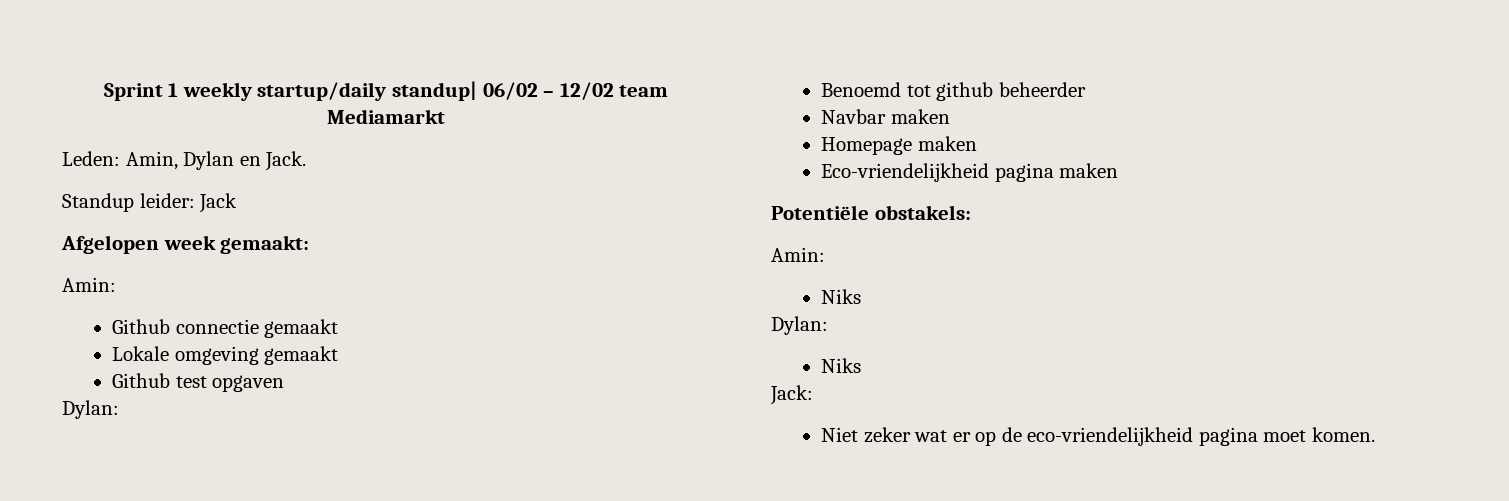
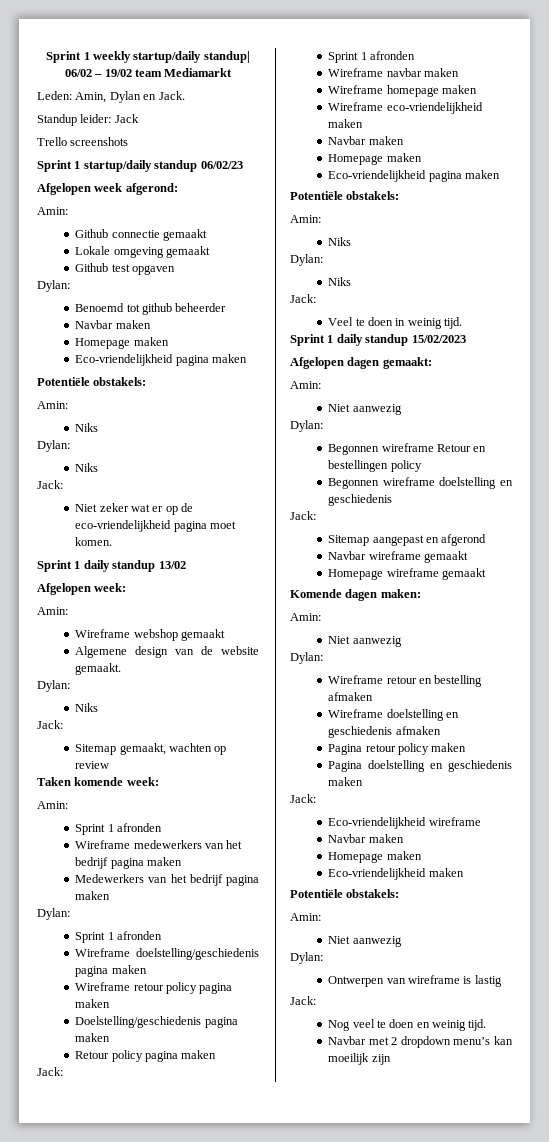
[559,82,614,100] 12/02 -> [104,69,132,77] 19/02
(238, 203) none -> [37,137,129,146] [37,160,243,172] // Trello screenshots // Sprint 1 startup/daily standup 06/02/23
[220,235,310,254] gemaakt: -> [125,183,178,195] afgerond:
(1375, 434) none -> [37,560,186,572] [37,583,127,595] [37,607,68,615] [75,629,225,641] [75,646,259,658] [75,663,122,675] [37,680,70,692] [75,703,99,712] [37,720,63,729] [75,743,227,755] [75,761,110,769] [37,777,159,786] [37,801,68,809] [75,823,162,835] [75,840,243,849] [75,857,182,869] [75,874,259,886] [75,891,111,900] [37,908,70,920] [75,931,162,943] [75,948,259,960] [75,965,147,977] [75,982,233,994] [75,999,111,1008] [75,1016,238,1028] [75,1033,111,1042] [75,1050,217,1062] [37,1067,63,1076] [328,51,415,63] [328,68,459,77] [328,85,477,97] [328,102,483,114] [328,119,364,128] [328,136,404,145] [328,153,422,165] [328,170,500,182] [290,191,400,200] [290,215,321,223] [328,237,352,246] [290,254,323,266] [328,277,352,286] [290,294,316,303] [328,317,463,329] [290,334,466,346] [290,357,432,369] [290,381,321,389] [328,404,402,415] [290,420,323,432] [328,443,487,455] [328,460,422,472] [328,477,513,489] [328,494,393,506] [290,511,316,520] [328,534,487,546] [328,551,468,563] [328,568,486,580] [290,589,421,601] [290,613,321,621] [328,636,402,647] [290,652,323,664] [328,675,483,687] [328,692,374,701] [328,709,459,721] [328,726,441,738] [328,743,467,755] [328,760,512,772] [328,777,364,786] [290,794,316,803] [328,817,481,829] [328,834,404,843] [328,851,422,863] [328,868,464,880] [290,889,400,898] [290,913,321,921] [328,936,402,947] [290,952,323,964] [328,975,502,987] [290,996,316,1005] [328,1019,487,1031] [328,1036,513,1048] [328,1053,391,1065] // Sprint 1 daily standup 13/02 // Afgelopen week: // Amin: // Wireframe webshop gemaakt // Algemene design van de website gemaakt. // Dylan: // Niks // Jack: // Sitemap gemaakt, wachten op review // Taken komende week: // Amin: // Sprint 1 afronden // Wireframe medewerkers van het bedrijf pagina maken // Medewerkers van het bedrijf pagina maken // Dylan: // Sprint 1 afronden // Wireframe doelstelling/geschiedenis pagina maken // Wireframe retour policy pagina maken // Doelstelling/geschiedenis pagina maken // Retour policy pagina maken // Jack: // Sprint 1 afronden // Wireframe navbar maken // Wireframe homepage maken // Wireframe eco-vriendelijkheid maken // Navbar maken // Homepage maken // Eco-vriendelijkheid pagina maken // Potentiële obstakels: // Amin: // Niks // Dylan: // Niks // Jack: // Veel te doen in weinig tijd. // Sprint 1 daily standup 15/02/2023 // Afgelopen dagen gemaakt: // Amin: // Niet aanwezig // Dylan: // Begonnen wireframe Retour en bestellingen policy // Begonnen wireframe doelstelling en geschiedenis // Jack: // Sitemap aangepast en afgerond // Navbar wireframe gemaakt // Homepage wireframe gemaakt // Komende dagen maken: // Amin: // Niet aanwezig // Dylan: // Wireframe retour en bestelling afmaken // Wireframe doelstelling en geschiedenis afmaken // Pagina retour policy maken // Pagina doelstelling en geschiedenis maken // Jack: // Eco-vriendelijkheid wireframe // Navbar maken // Homepage maken // Eco-vriendelijkheid maken // Potentiële obstakels: // Amin: // Niet aanwezig // Dylan: // Ontwerpen van wireframe is lastig // Jack: // Nog veel te doen en weinig tijd. // Navbar met 2 dropdown menu’s kan moeilijk zijn

